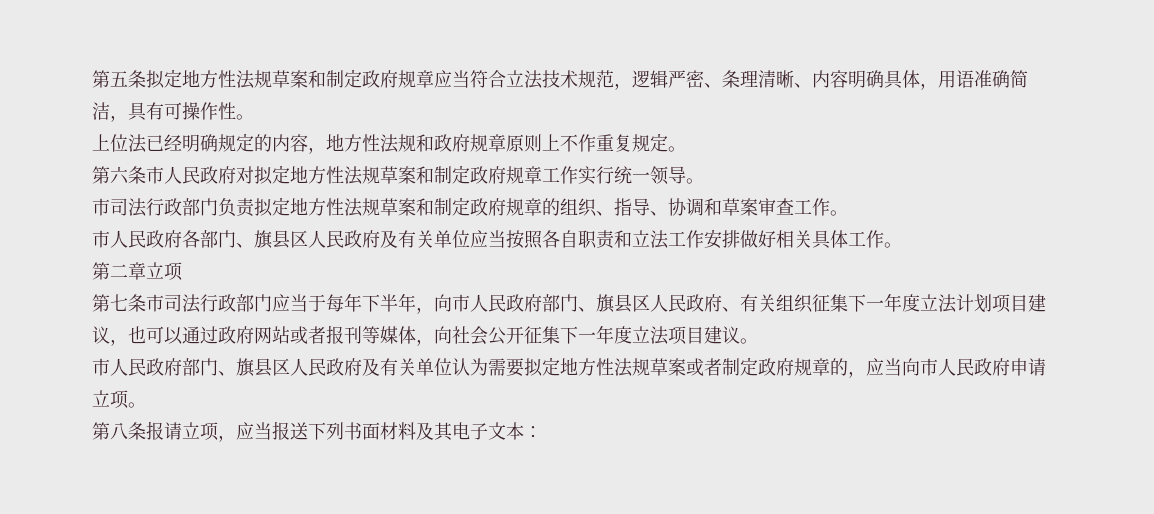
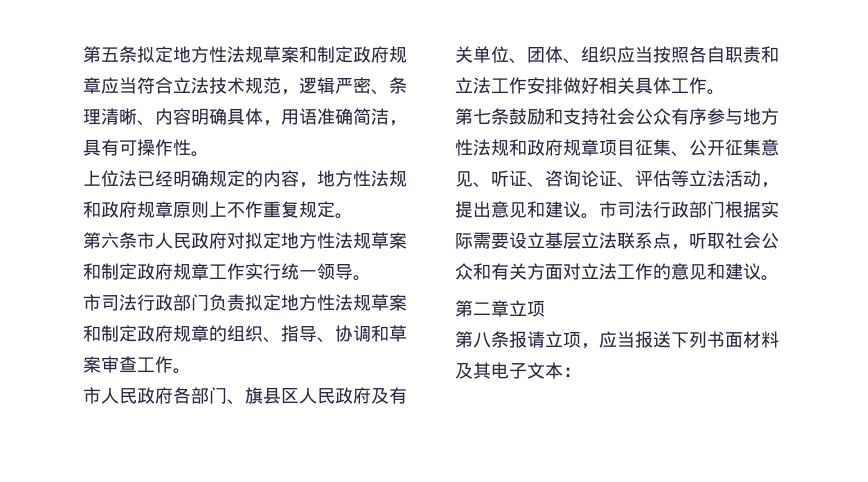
(470, 239) none -> [509,46,617,64] 、团体、组织
[92,262,183,281] // 第二章立项 -> (725, 92) none
[146,293,1046,314] [92,325,758,346] [92,357,1046,378] [92,390,146,409] 市司法行政部门应当于每年下半年，向市人民政府部门、旗县区人民政府、有关组织征集下一年度立法计划项目建议，也可以通过政府网站或者报刊等媒体，向社会公开征集下一年度立法项目建议。 // 市人民政府部门、旗县区人民政府及有关单位认为需要拟定地方性法规草案或者制定政府规章的，应当向市人民政府申请立项。 -> [509,108,779,125] [455,139,779,157] [455,170,779,188] [455,201,779,219] [455,232,779,250] [455,263,779,281] [455,300,545,317] 鼓励和支持社会公众有序参与地方性法规和政府规章项目征集、公开征集意见、听证、咨询论证、评估等立法活动，提出意见和建议。市司法行政部门根据实际需要设立基层立法联系点，听取社会公众和有关方面对立法工作的意见和建议。 // 第二章立项

